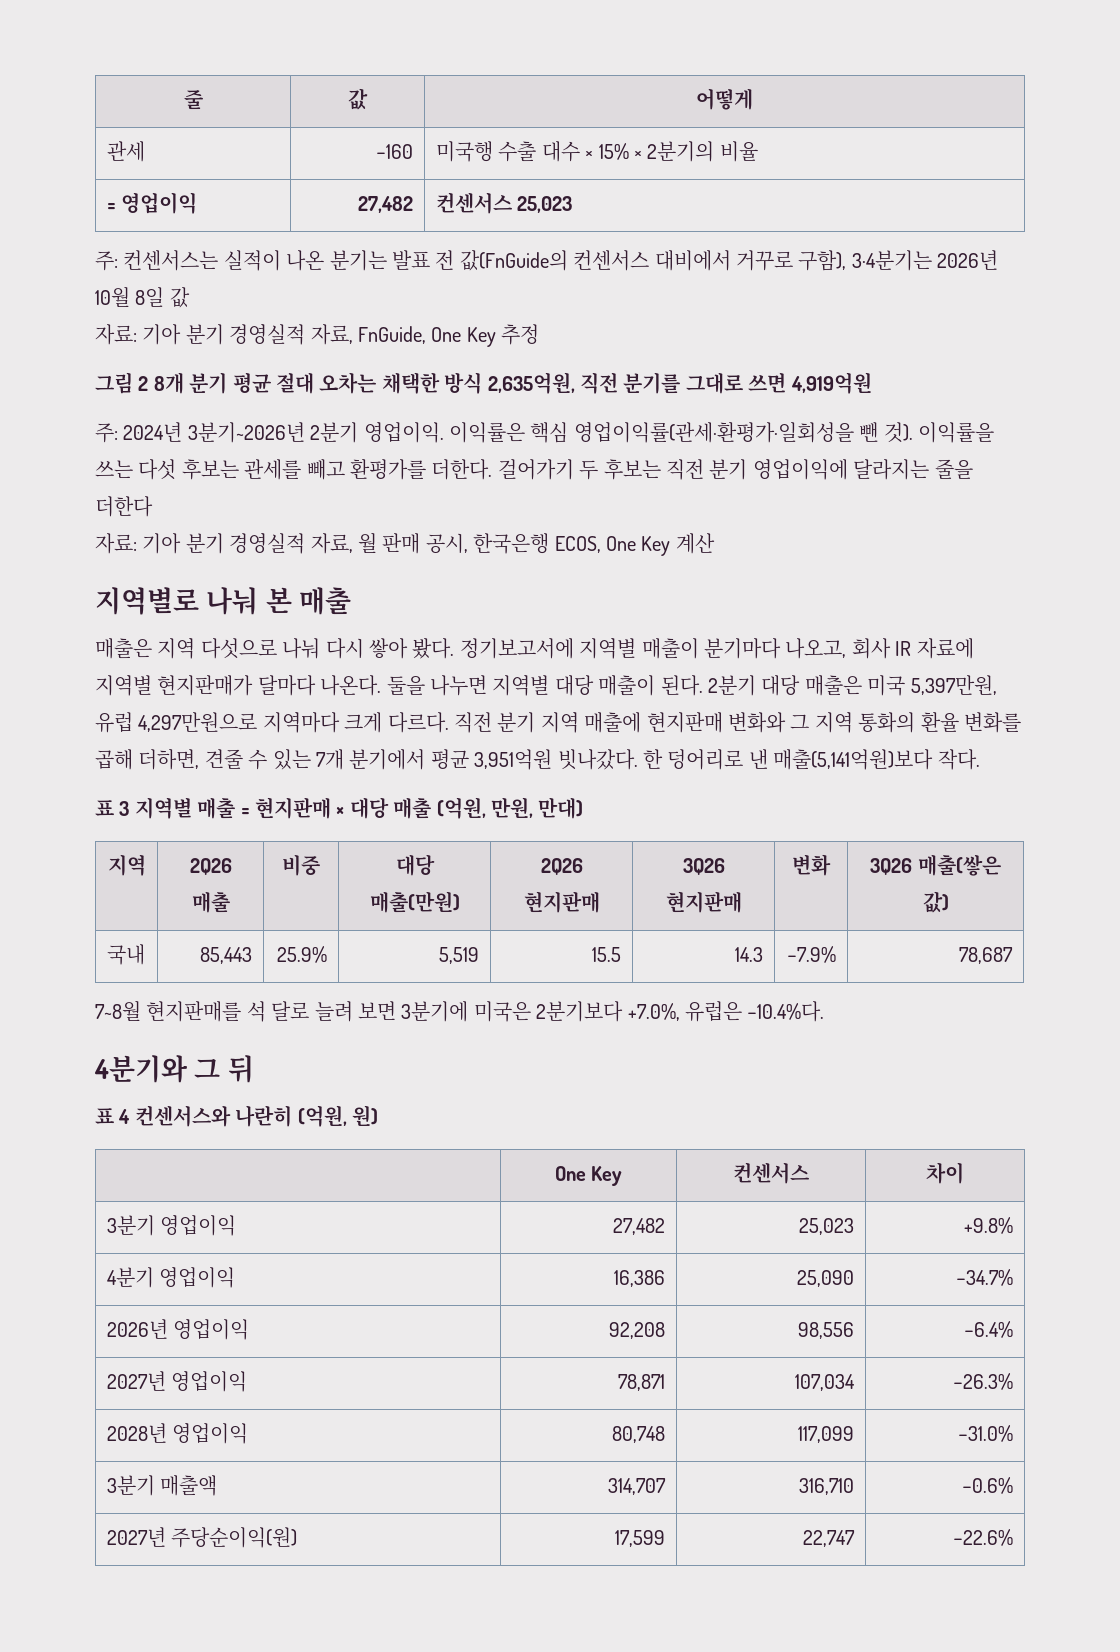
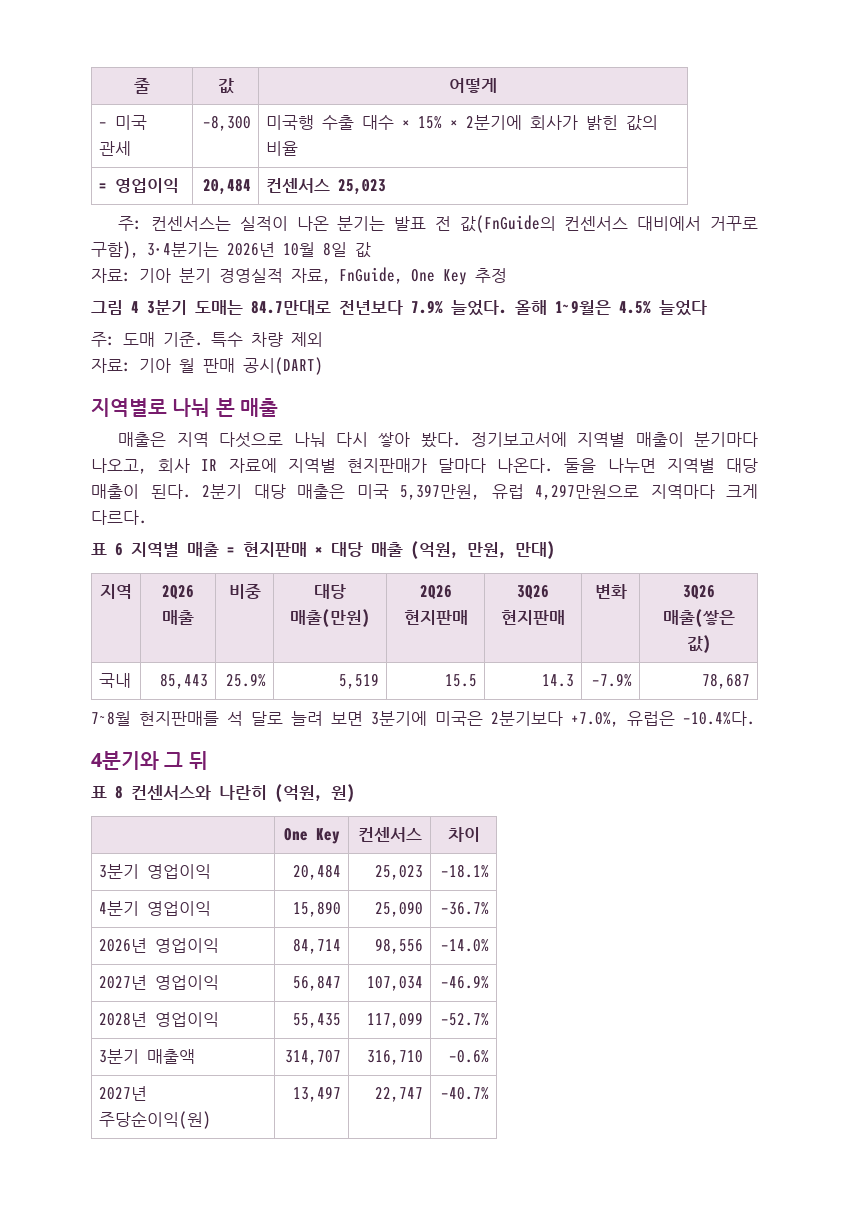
(753, 99) none -> [99,115,148,130] − 미국
[376,144,414,159] −160 -> [202,115,251,131] −8,300
[647,141,715,162] 2분기의 -> [466,115,659,131] 2분기에 회사가 밝힌 값의
[358,196,414,213] 27,482 -> [202,178,251,195] 20,484
[138,372,872,394] [95,422,994,443] [95,459,973,480] [95,496,153,517] [95,532,715,556] 2 8개 분기 평균 절대 오차는 채택한 방식 2,635억원, 직전 분기를 그대로 쓰면 4,919억원 // 주: 2024년 3분기~2026년 2분기 영업이익. 이익률은 핵심 영업이익률(관세·환평가·일회성을 뺀 것). 이익률을 쓰는 다섯 후보는 관세를 빼고 환평가를 더한다. 걸어가기 두 후보는 직전 분기 영업이익에 달라지는 줄을 더한다 // 자료: 기아 분기 경영실적 자료, 월 판매 공시, 한국은행 ECOS, One Key 계산 -> [131,300,707,316] [91,332,323,347] [91,357,323,375] 4 3분기 도매는 84.7만대로 전년보다 7.9% 늘었다. 올해 1~9월은 4.5% 늘었다 // 주: 도매 기준. 특수 차량 제외 // 자료: 기아 월 판매 공시(DART)
[454,712,1021,733] [95,749,980,770] [95,800,130,816] 직전 분기 지역 매출에 현지판매 변화와 그 지역 통화의 환율 변화를 곱해 더하면, 견줄 수 있는 7개 분기에서 평균 3,951억원 빗나갔다. 한 덩어리로 낸 매출(5,141억원)보다 작다. // 표 3 -> [91,543,123,556] // 표 6
[118,1109,131,1124] 4 -> [115,785,123,799] 8
[613,1218,666,1235] 27,482 -> [292,864,341,880] 20,484
[964,1217,1014,1234] +9.8% -> [440,864,489,878] −18.1%
[614,1270,666,1287] 16,386 -> [292,901,341,917] 15,890
[956,1269,1014,1286] −34.7% -> [440,902,489,915] −36.7%
[609,1322,666,1339] 92,208 -> [292,938,341,954] 84,714
[964,1321,1014,1338] −6.4% -> [440,939,489,952] −14.0%
[618,1374,666,1391] 78,871 -> [292,975,341,991] 56,847
[953,1373,1014,1390] −26.3% -> [440,975,489,989] −46.9%
[612,1426,666,1443] 80,748 -> [292,1013,341,1028] 55,435
[958,1425,1014,1442] −31.0% -> [440,1013,489,1026] −52.7%
[615,1530,666,1547] 17,599 -> [292,1086,341,1102] 13,497
[953,1529,1014,1546] −22.6% -> [440,1087,489,1100] −40.7%

